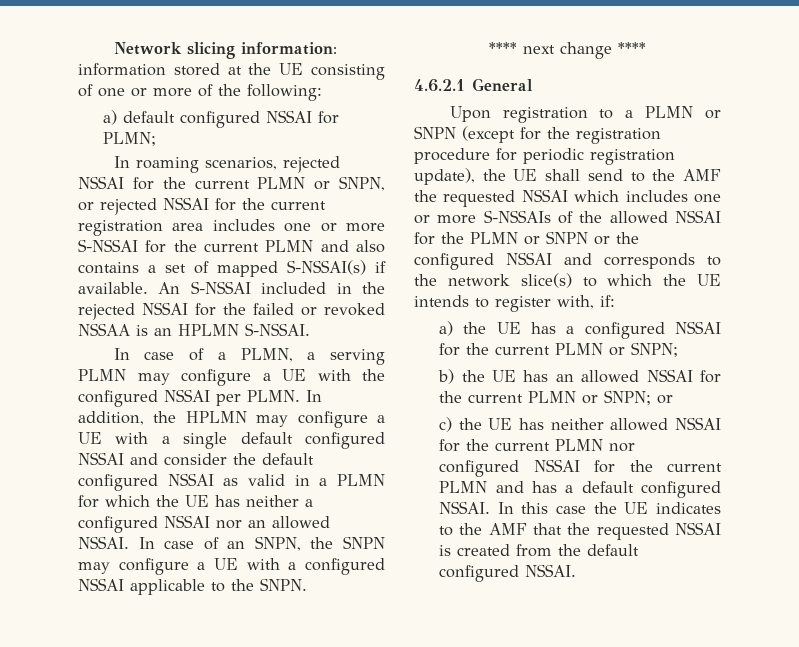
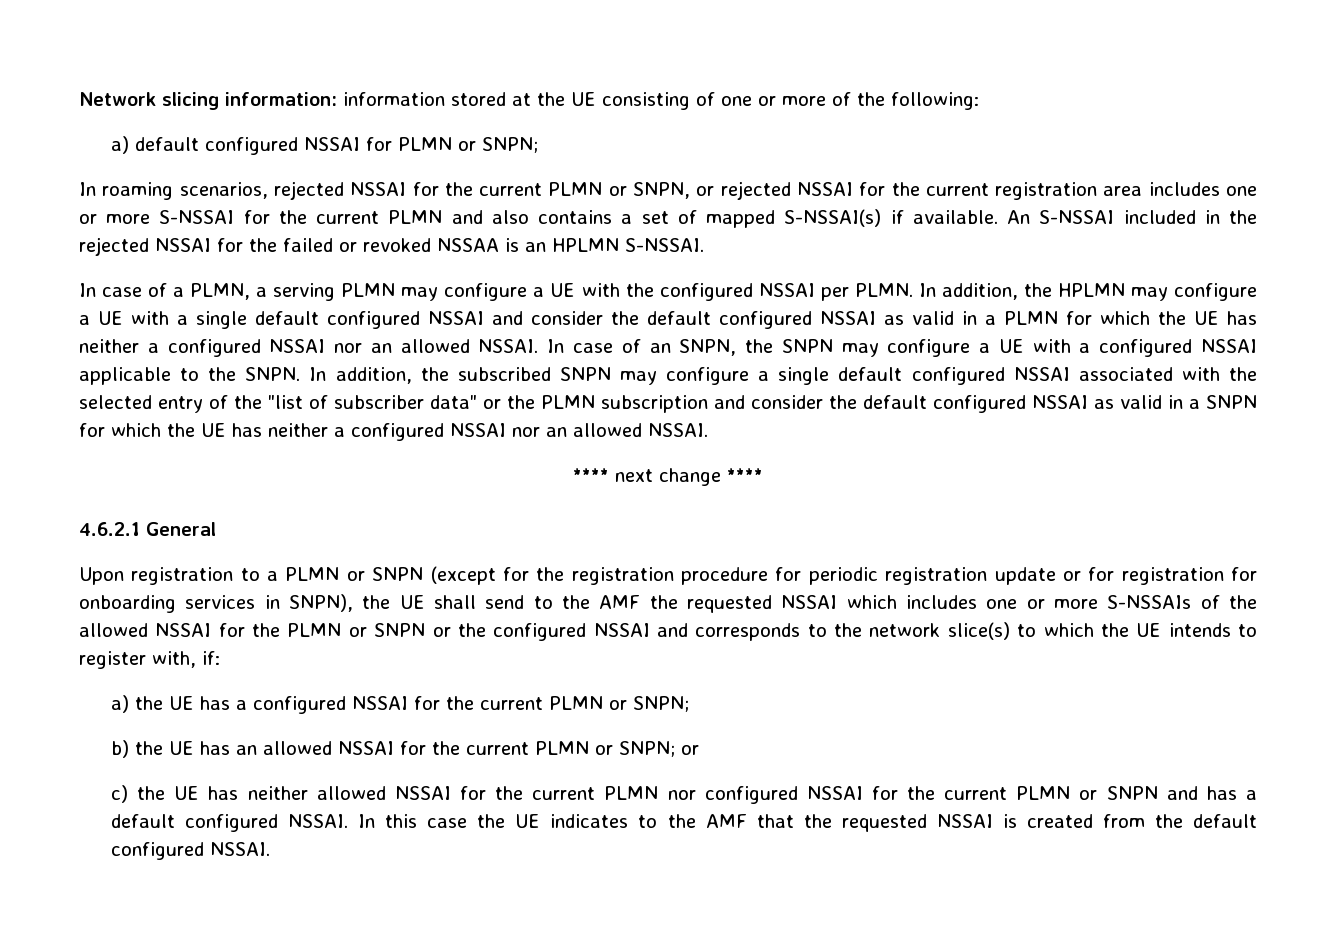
[103,132,157,146] PLMN; -> [398,137,539,153] PLMN or SNPN;
(307, 584) none -> [309,367,1257,385] [79,395,1257,413] [79,423,708,441] In addition, the subscribed SNPN may configure a single default configured NSSAI associated with the selected entry of the "list of subscriber data" or the PLMN subscription and consider the default configured NSSAI as valid in a SNPN for which the UE has neither a configured NSSAI nor an allowed NSSAI.
[414,168,475,185] update), -> [994,567,1257,585] [79,594,353,613] update or for registration for onboarding services in SNPN),
(488, 487) none -> [1079,786,1158,800] or SNPN

